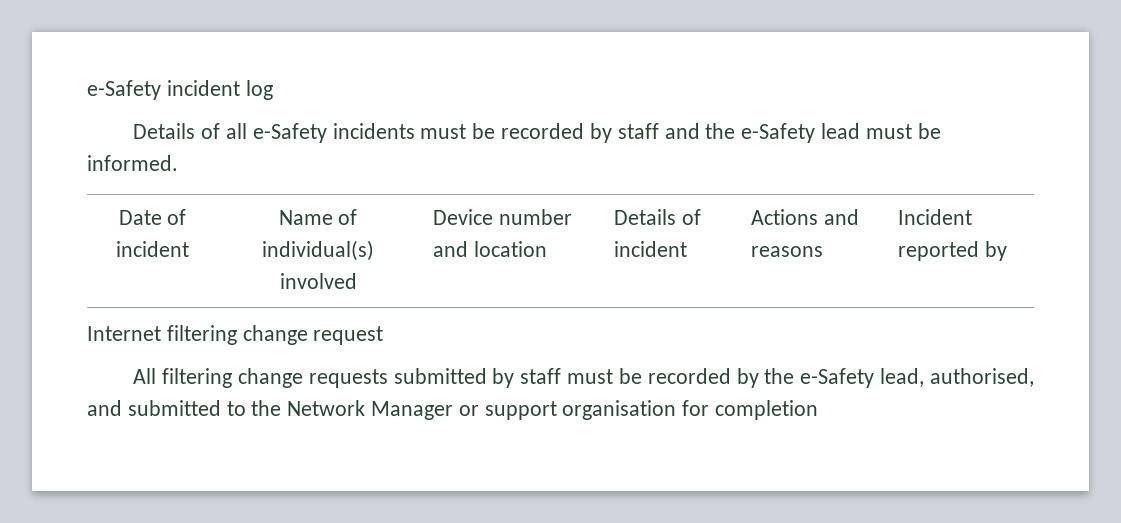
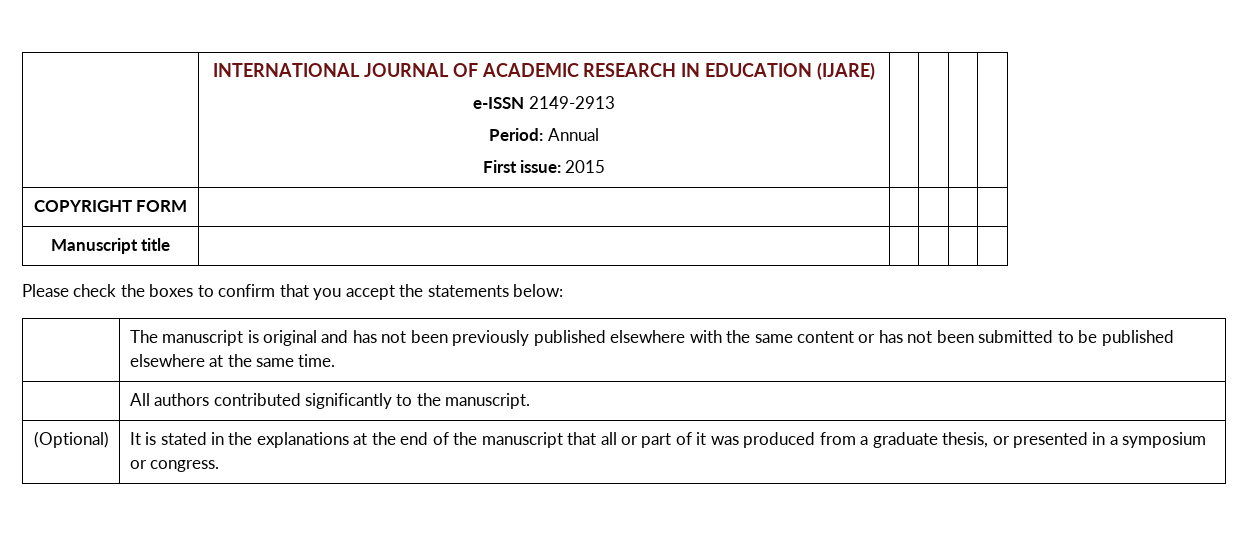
[87,80,273,100] [133,123,941,143] [87,155,178,171] [118,209,187,225] [116,241,189,257] [278,209,358,225] [262,240,374,261] [279,273,357,289] [433,209,572,225] [433,241,547,257] [614,209,701,225] [614,241,688,257] [751,209,859,225] [751,246,824,257] [898,209,973,225] [898,241,1007,261] [87,325,384,345] [133,368,1034,388] [87,400,819,420] e-Safety incident log // Details of all e-Safety incidents must be recorded by staff and the e-Safety lead must be informed. // Date of incident | Name of individual(s) involved | Device number and location | Details of incident | Actions and reasons | Incident reported by // Internet filtering change request // All filtering change requests submitted by staff must be recorded by the e-Safety lead, authorised, and submitted to the Network Manager or support organisation for completion -> [212,62,876,80] [473,96,615,109] [489,128,599,141] [482,160,606,173] [33,200,188,212] [50,238,171,254] [22,284,564,300] [129,330,1174,346] [129,354,336,367] [129,393,531,409] [33,431,109,448] [129,432,1207,448] [129,460,220,472] | INTERNATIONAL JOURNAL OF ACADEMIC RESEARCH IN EDUCATION (IJARE) // e-ISSN 2149-2913 // Period: Annual // First issue: 2015 | | | | // COPYRIGHT FORM | | | | | // Manuscript title | | | | | // Please check the boxes to confirm that you accept the statements below: // | The manuscript is original and has not been previously published elsewhere with the same content or has not been submitted to be published elsewhere at the same time. // | All authors contributed significantly to the manuscript. // (Optional) | It is stated in the explanations at the end of the manuscript that all or part of it was produced from a graduate thesis, or presented in a symposium or congress.

